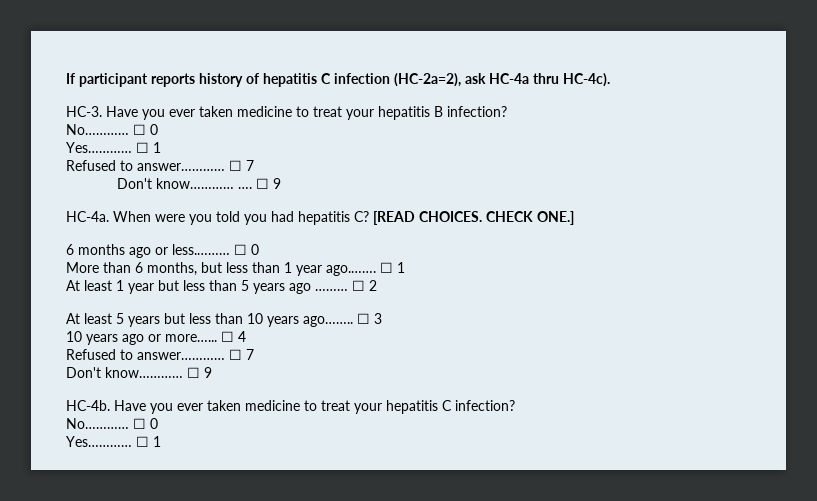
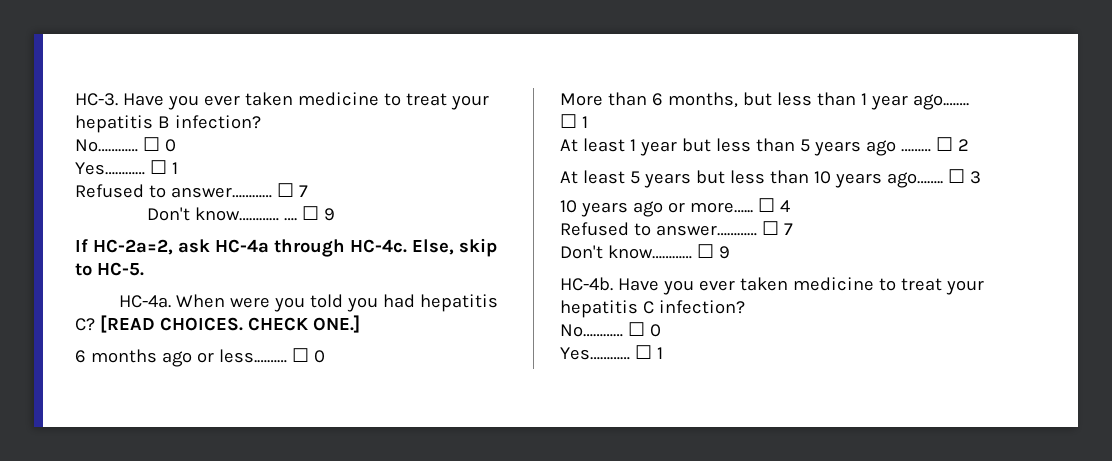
[66,73,610,87] If participant reports history of hepatitis C infection (HC-2a=2), ask HC-4a thru HC-4c). // -> (75, 99) none
(281, 183) none -> [75,238,497,257] [75,262,144,276] // If HC-2a=2, ask HC-4a through HC-4c. Else, skip to HC-5.

